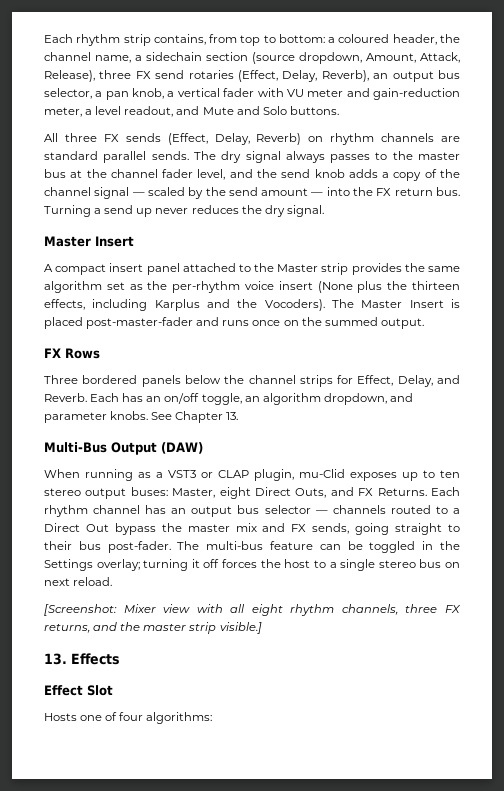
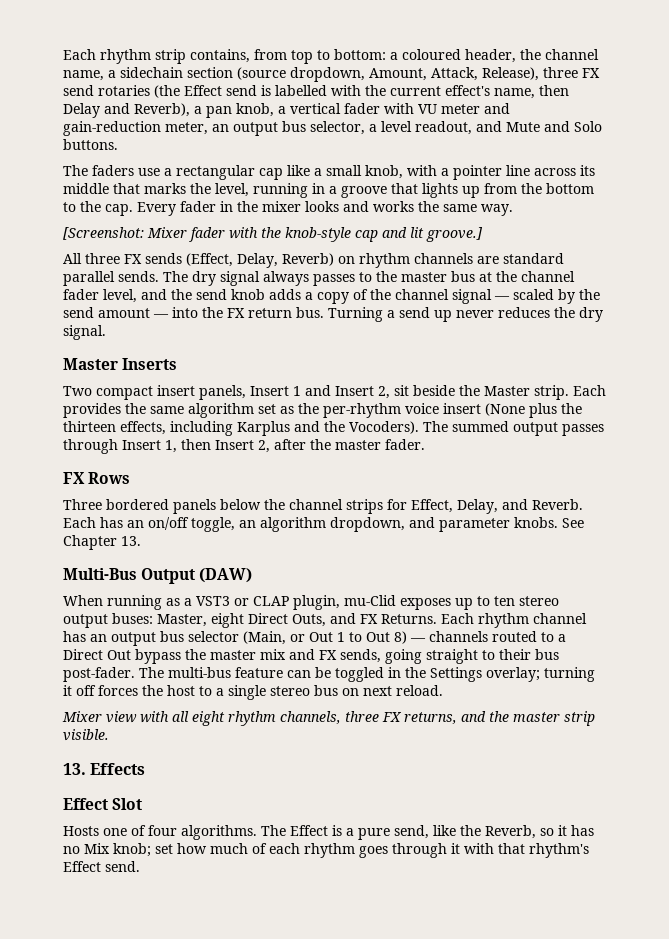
[238,70,460,82] [44,88,92,99] (Effect, Delay, Reverb), an output bus selector, -> [154,85,569,99] [63,103,190,118] (the Effect send is labelled with the current effect's name, then Delay and Reverb),
(82, 112) none -> [212,121,365,136] an output bus selector,
(339, 110) none -> [63,165,595,180] [63,183,594,198] [63,201,513,216] [63,227,483,242] // The faders use a rectangular cap like a small knob, with a pointer line across its middle that marks the level, running in a groove that lights up from the bottom to the cap. Every fader in the mixer looks and works the same way. // [Screenshot: Mixer fader with the knob-style cap and lit groove.]
[95,236,134,247] [44,263,349,275] Insert // A compact insert panel attached to the Master strip -> [122,358,178,370] [63,385,606,400] Inserts // Two compact insert panels, Insert 1 and Insert 2, sit beside the Master strip. Each
[361,299,460,308] [44,317,424,329] Master Insert is placed post-master-fader and runs once on the summed output. -> [452,421,604,436] [63,439,425,454] summed output passes through Insert 1, then Insert 2, after the master fader.
(311, 509) none -> [243,631,407,645] (Main, or Out 1 to Out 8)
[44,604,117,616] [Screenshot: -> (443, 690) none
[219,622,262,634] visible.] -> [63,729,109,741] visible.
[146,712,213,724] algorithms: -> [181,825,594,840] [63,843,589,858] [63,861,140,872] algorithms. The Effect is a pure send, like the Reverb, so it has no Mix knob; set how much of each rhythm goes through it with that rhythm's Effect send.

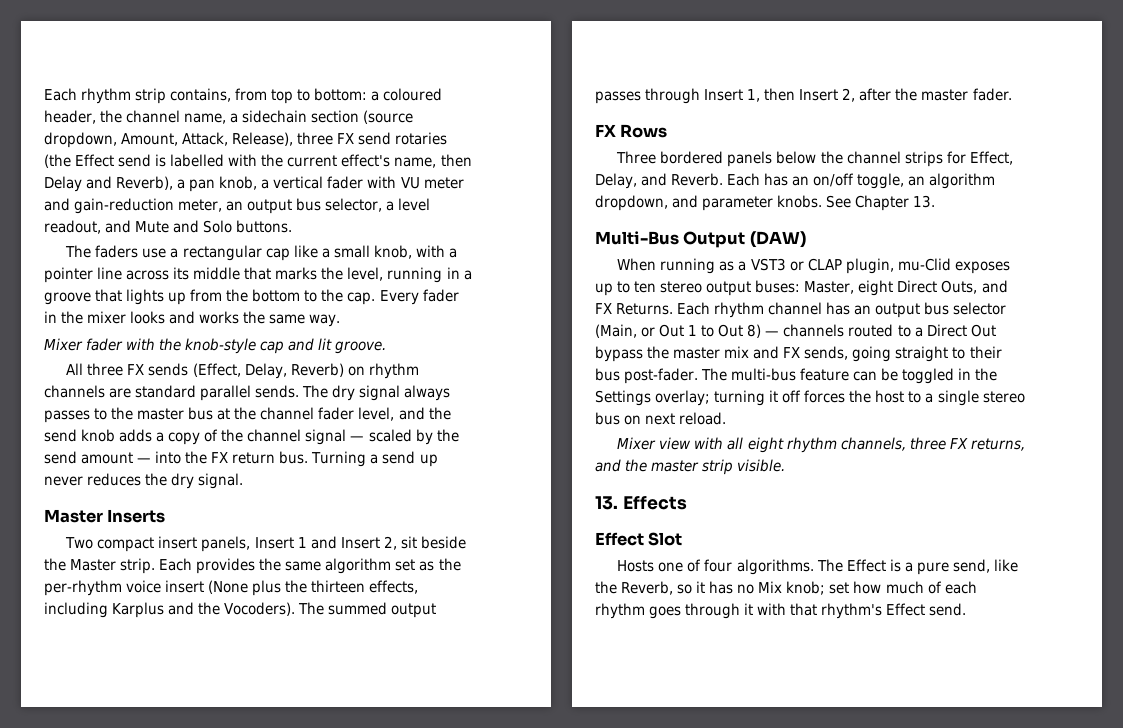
[63,227,144,240] [Screenshot: -> (341, 320) none
[426,227,483,242] groove.] -> [335,341,387,354] groove.

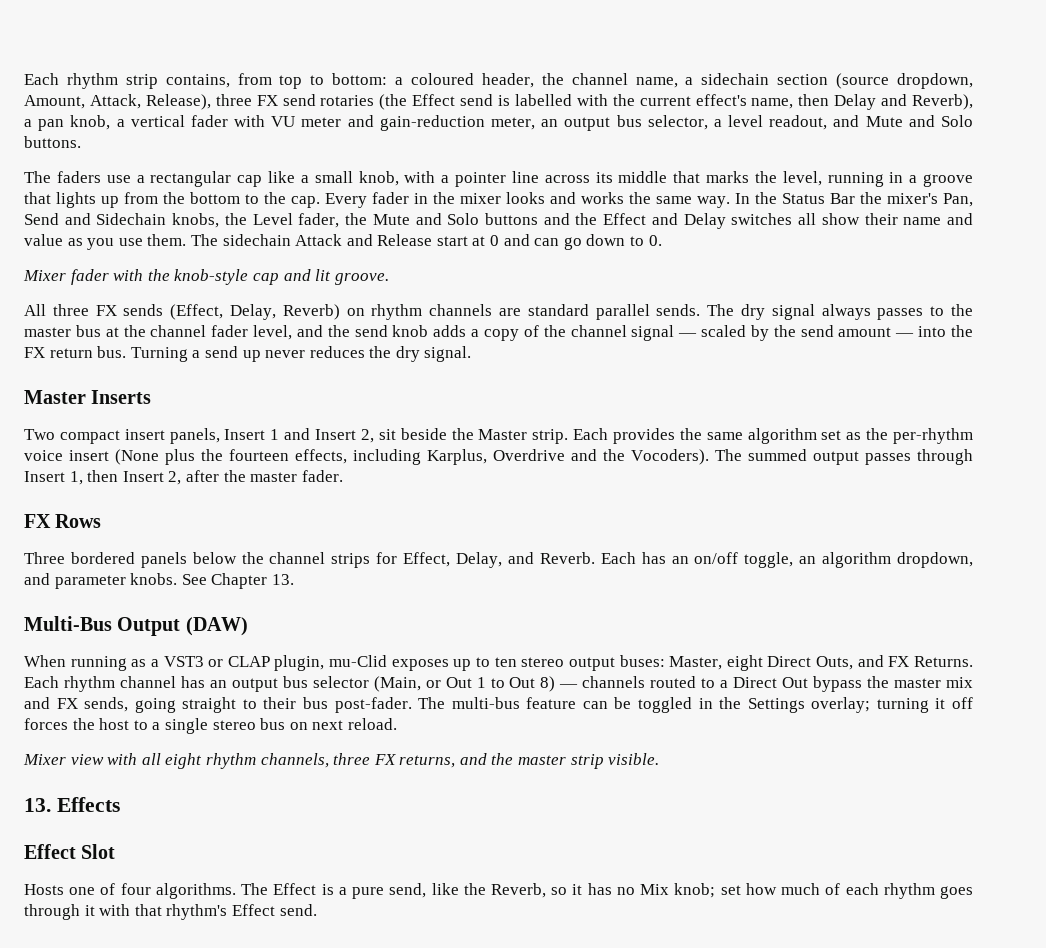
(341, 320) none -> [735,192,973,207] [24,213,974,229] [24,234,662,250] In the Status Bar the mixer's Pan, Send and Sidechain knobs, the Level fader, the Mute and Solo buttons and the Effect and Delay switches all show their name and value as you use them. The sidechain Attack and Release start at 0 and can go down to 0.
[311,580,366,593] thirteen -> [229,449,289,461] fourteen
[112,602,165,618] Karplus -> [427,449,565,465] Karplus, Overdrive

